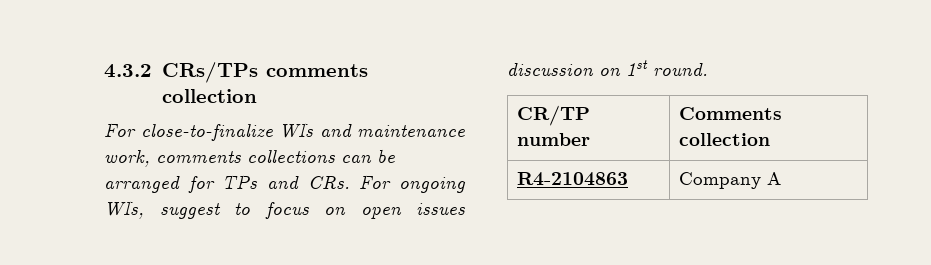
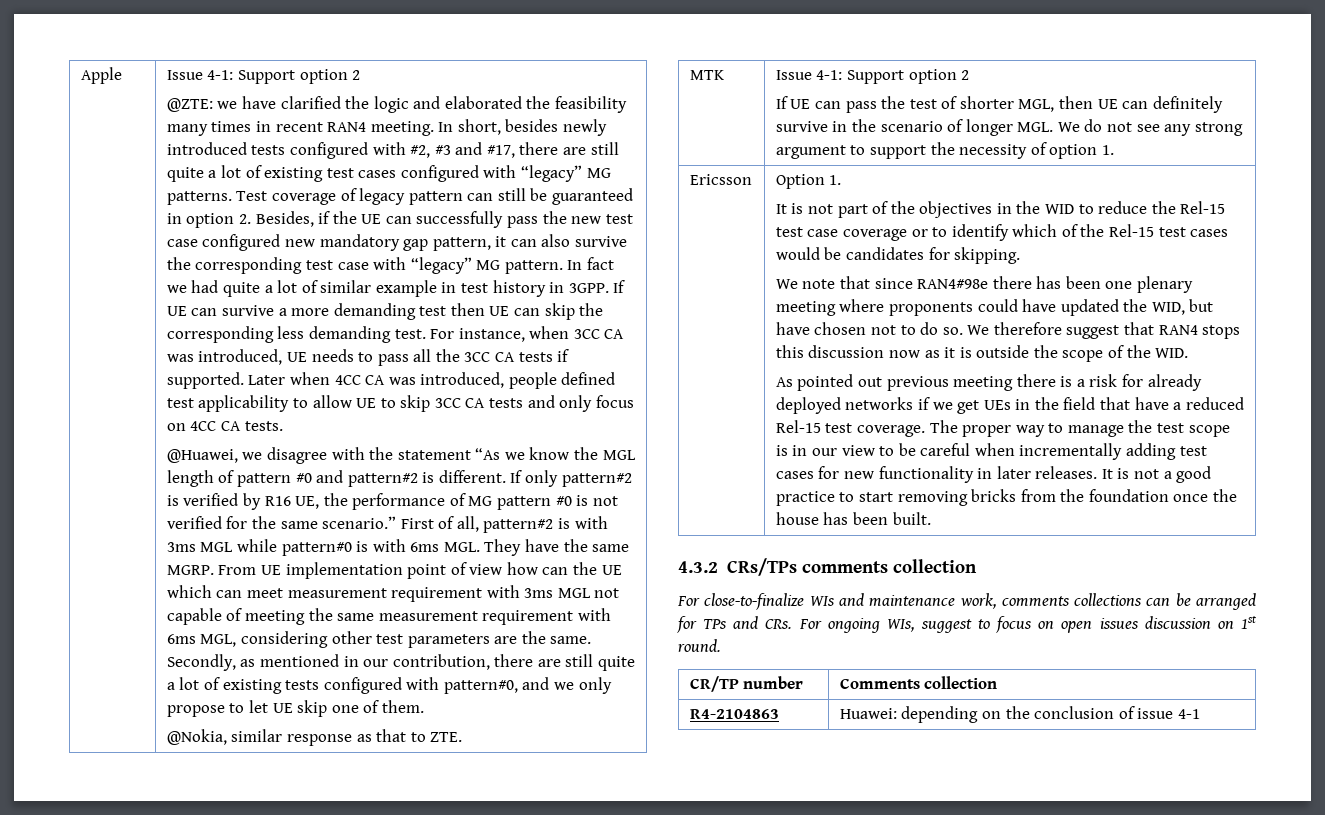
(104, 71) none -> [80,67,122,84] [166,69,361,84] [166,96,628,113] [166,119,608,136] [166,142,619,159] [166,165,611,182] [166,188,634,205] [166,211,633,228] [166,234,628,251] [166,257,615,274] [166,280,626,297] [166,303,604,320] [166,326,625,343] [166,349,570,366] [166,372,616,389] [166,395,634,412] [166,421,283,431] [166,447,636,464] [166,470,632,487] [166,493,618,510] [166,516,608,533] [166,539,630,556] [166,562,622,579] [166,585,620,602] [166,608,611,625] [166,631,592,648] [166,654,636,671] [166,677,612,694] [166,700,424,717] [166,729,463,746] [689,70,724,80] [775,69,970,84] [775,96,1223,113] [775,119,1243,136] [775,142,1114,159] [689,174,752,185] [775,174,842,189] [775,201,1226,218] [775,224,1229,241] [775,247,1021,264] [775,276,1194,293] [775,299,1214,316] [775,322,1241,339] [775,345,1189,362] [775,374,1202,391] [775,397,1244,414] [775,420,1230,437] [775,443,1207,460] [775,466,1212,483] [775,489,1238,506] [775,512,931,525] Apple | Issue 4-1: Support option 2 // @ZTE: we have clarified the logic and elaborated the feasibility many times in recent RAN4 meeting. In short, besides newly introduced tests configured with #2, #3 and #17, there are still quite a lot of existing test cases configured with “legacy” MG patterns. Test coverage of legacy pattern can still be guaranteed in option 2. Besides, if the UE can successfully pass the new test case configured new mandatory gap pattern, it can also survive the corresponding test case with “legacy” MG pattern. In fact we had quite a lot of similar example in test history in 3GPP. If UE can survive a more demanding test then UE can skip the corresponding less demanding test. For instance, when 3CC CA was introduced, UE needs to pass all the 3CC CA tests if supported. Later when 4CC CA was introduced, people defined test applicability to allow UE to skip 3CC CA tests and only focus on 4CC CA tests. // @Huawei, we disagree with the statement “As we know the MGL length of pattern #0 and pattern#2 is different. If only pattern#2 is verified by R16 UE, the performance of MG pattern #0 is not verified for the same scenario.” First of all, pattern#2 is with 3ms MGL while pattern#0 is with 6ms MGL. They have the same MGRP. From UE implementation point of view how can the UE which can meet measurement requirement with 3ms MGL not capable of meeting the same measurement requirement with 6ms MGL, considering other test parameters are the same. Secondly, as mentioned in our contribution, there are still quite a lot of existing tests configured with pattern#0, and we only propose to let UE skip one of them. // @Nokia, similar response as that to ZTE. // MTK | Issue 4-1: Support option 2 // If UE can pass the test of shorter MGL, then UE can definitely survive in the scenario of longer MGL. We do not see any strong argument to support the necessity of option 1. // Ericsson | Option 1. // It is not part of the objectives in the WID to reduce the Rel-15 test case coverage or to identify which of the Rel-15 test cases would be candidates for skipping. // We note that since RAN4#98e there has been one plenary meeting where proponents could have updated the WID, but have chosen not to do so. We therefore suggest that RAN4 stops this discussion now as it is outside the scope of the WID. // As pointed out previous meeting there is a risk for already deployed networks if we get UEs in the field that have a reduced Rel-15 test coverage. The proper way to manage the test scope is in our view to be careful when incrementally adding test cases for new functionality in later releases. It is not a good practice to start removing bricks from the foundation once the house has been built. //
[678,172,781,189] Company A -> [839,706,1200,723] Huawei: depending on the conclusion of issue 4-1

